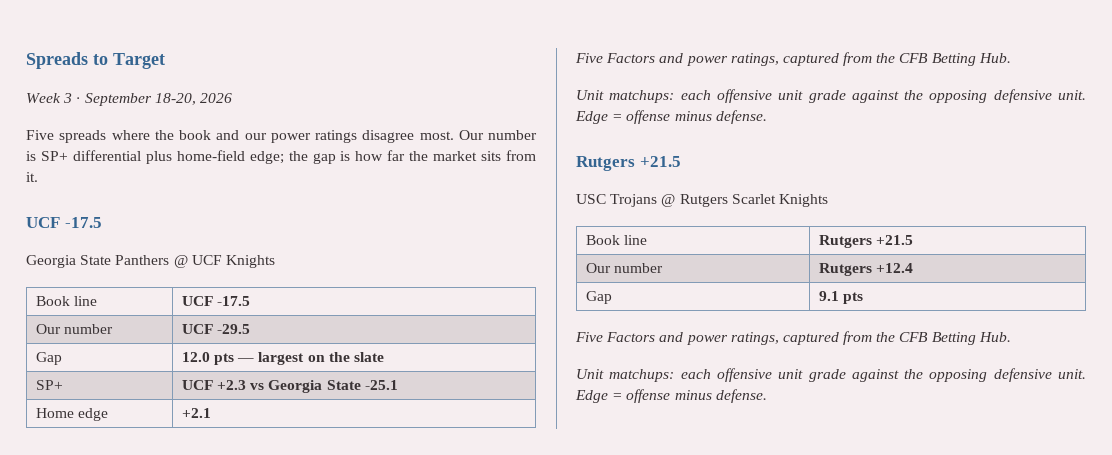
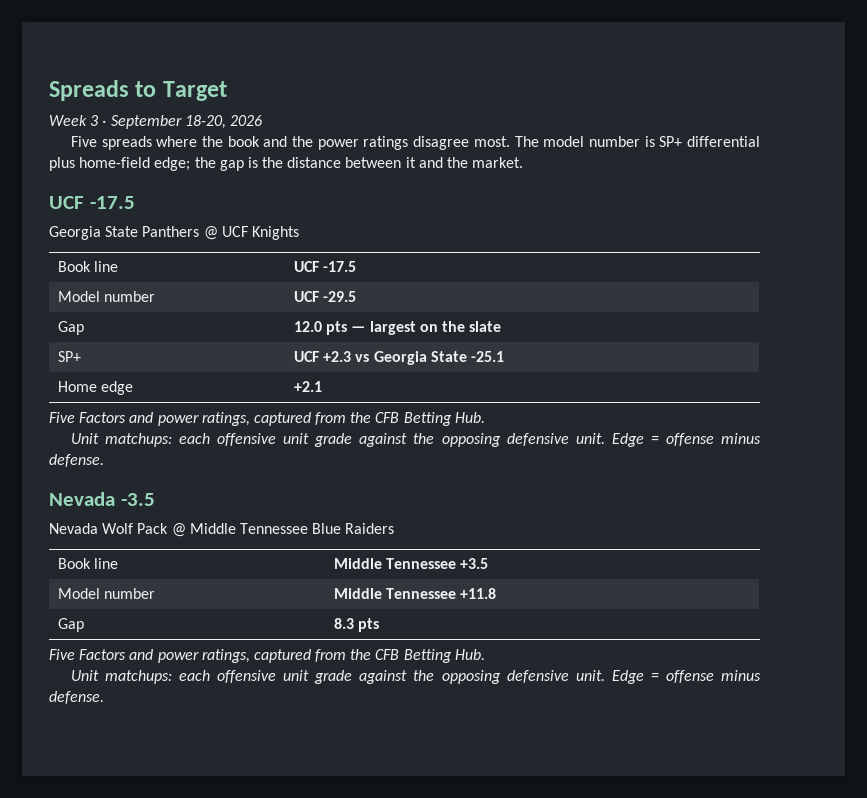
[244,133,267,140] our -> [292,136,314,147] the
[458,130,484,140] Our -> [514,136,585,147] The model
[355,150,537,161] [26,172,38,182] how far the market sits from it. -> [262,157,524,168] the distance between it and the market.
[35,324,61,334] Our -> [57,291,100,302] Model
[576,156,681,171] [576,194,828,207] [585,235,648,245] [818,235,914,248] [585,263,664,273] [818,263,914,276] [585,291,612,304] [818,291,839,301] Rutgers +21.5 // USC Trojans @ Rutgers Scarlet Knights // Book line | Rutgers +21.5 // Our number | Rutgers +12.4 // Gap | 9.1 -> [49,492,155,506] [49,523,395,537] [57,558,119,569] [333,558,489,569] [57,588,156,599] [333,588,497,599] [57,618,84,632] [333,618,354,629] Nevada -3.5 // Nevada Wolf Pack @ Middle Tennessee Blue Raiders // Book line | Middle Tennessee +3.5 // Model number | Middle Tennessee +11.8 // Gap | 8.3

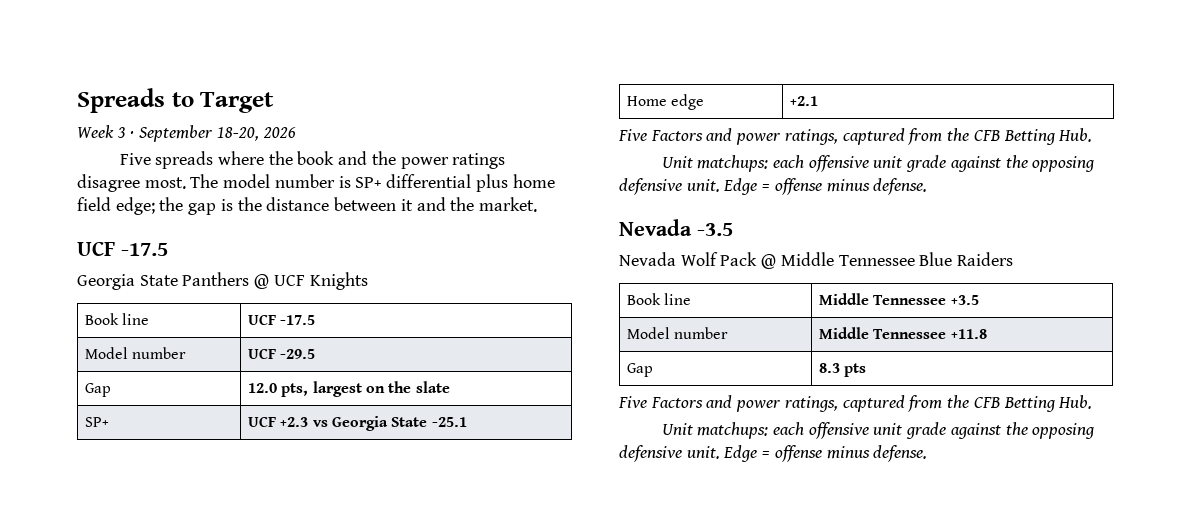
[79,157,151,168] home-field -> [512,174,555,188] [77,197,111,211] home field
[326,321,366,335] pts — -> [281,383,309,397] pts,

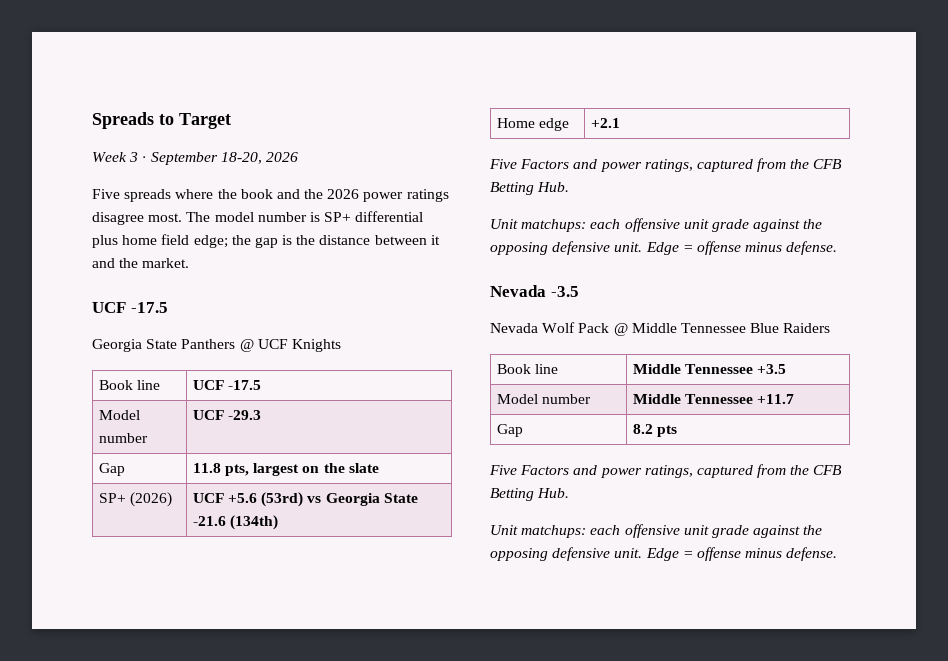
(396, 158) none -> [327,189,360,199] 2026
[280,349,316,359] [84,383,111,397] [247,383,277,393] -29.5 // Gap | 12.0 -> [227,410,261,420] [98,463,125,476] [192,463,221,473] -29.3 // Gap | 11.8
[247,416,309,427] | UCF +2.3 -> [129,492,172,507] [192,492,304,507] (2026) | UCF +5.6 (53rd)
[431,417,467,427] -25.1 -> [192,515,278,530] -21.6 (134th)
[950,329,987,339] [626,363,653,377] [818,363,840,373] +11.8 // Gap | 8.3 -> [757,394,795,404] [496,424,523,437] [632,424,653,434] +11.7 // Gap | 8.2

